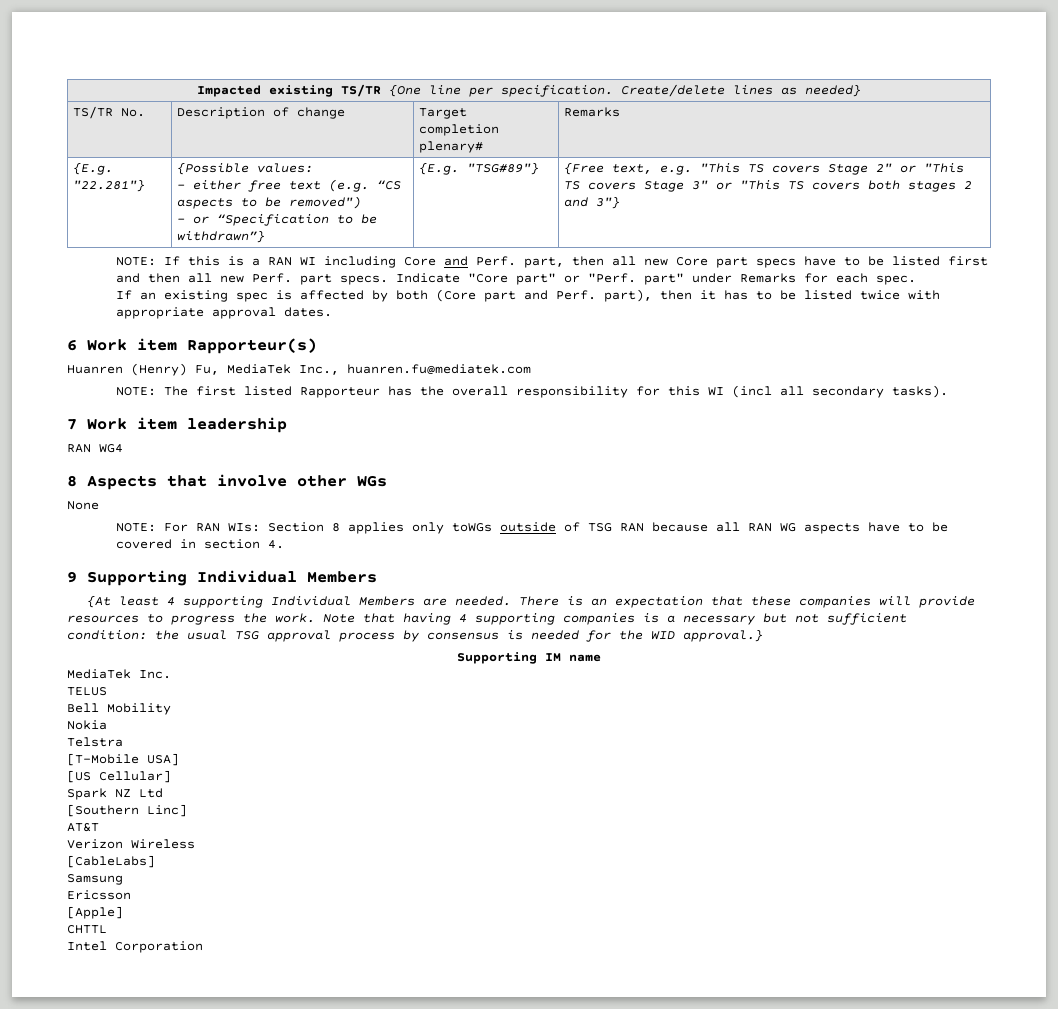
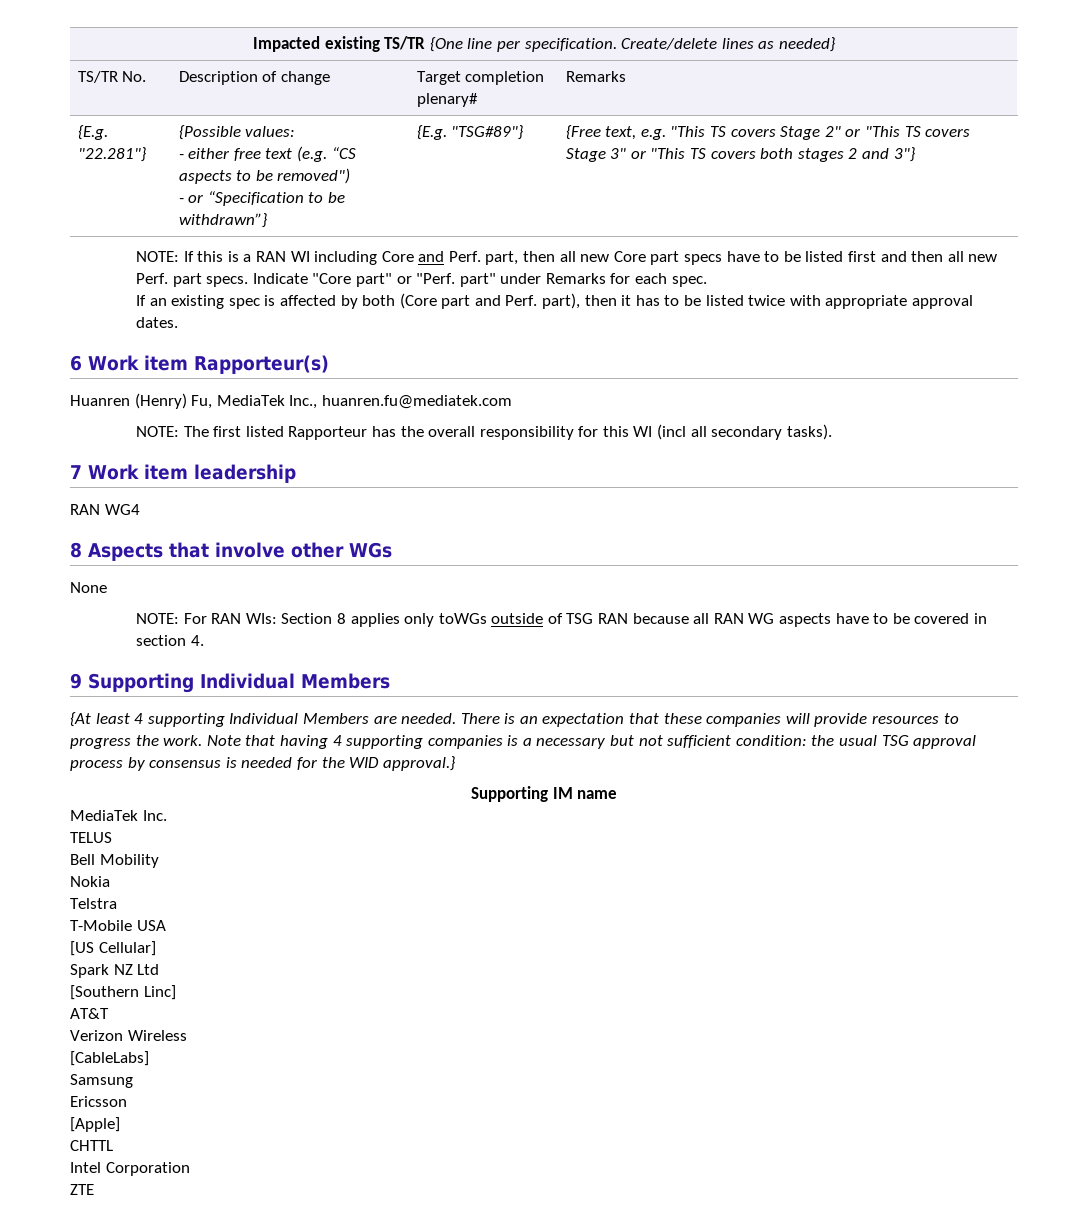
[67,753,179,766] [T-Mobile USA] -> [70,920,166,931] T-Mobile USA
(203, 947) none -> [70,1184,94,1195] // ZTE

